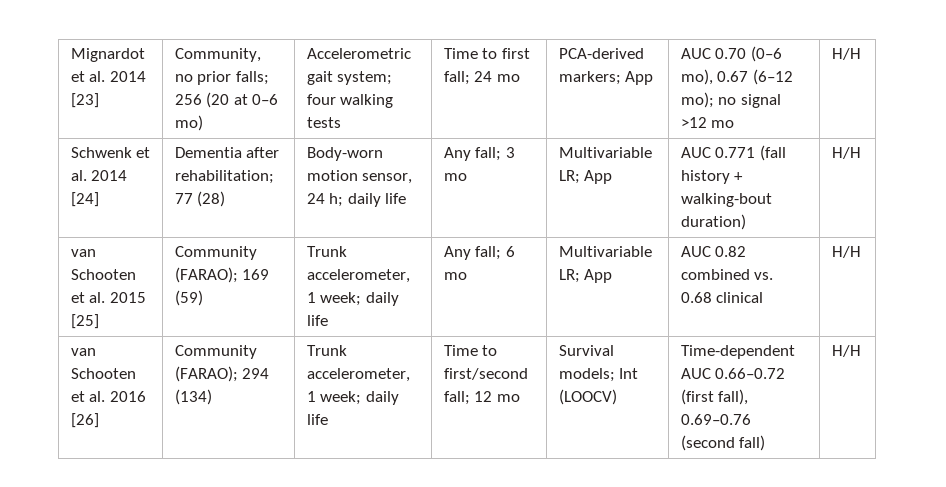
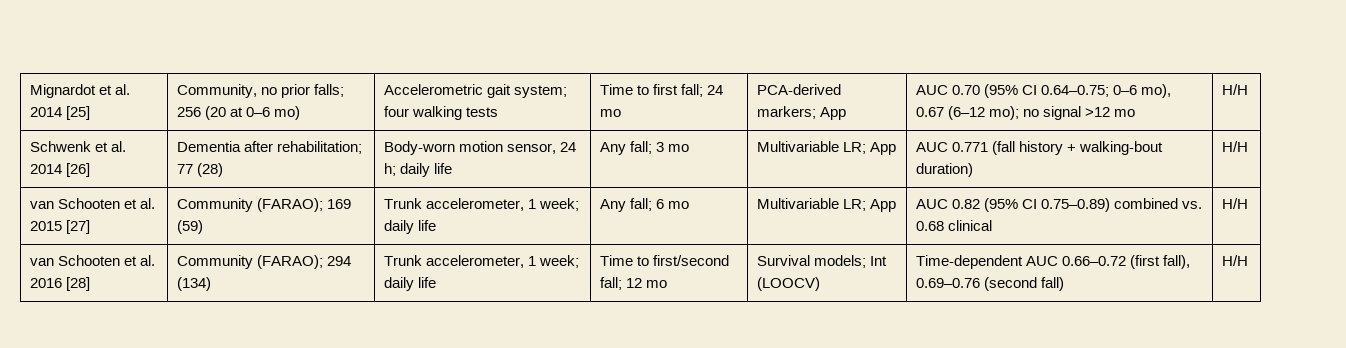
[70,93,99,108] [23] -> [66,106,91,120] [25]
[750,46,782,62] (0–6 -> [984,84,1138,98] (95% CI 0.64–0.75; 0–6
[70,192,99,207] [24] -> [66,163,91,177] [26]
[70,314,99,329] [25] -> [66,220,91,234] [27]
(747, 251) none -> [984,198,1111,212] (95% CI 0.75–0.89)
[70,413,99,428] [26] -> [66,277,91,291] [28]

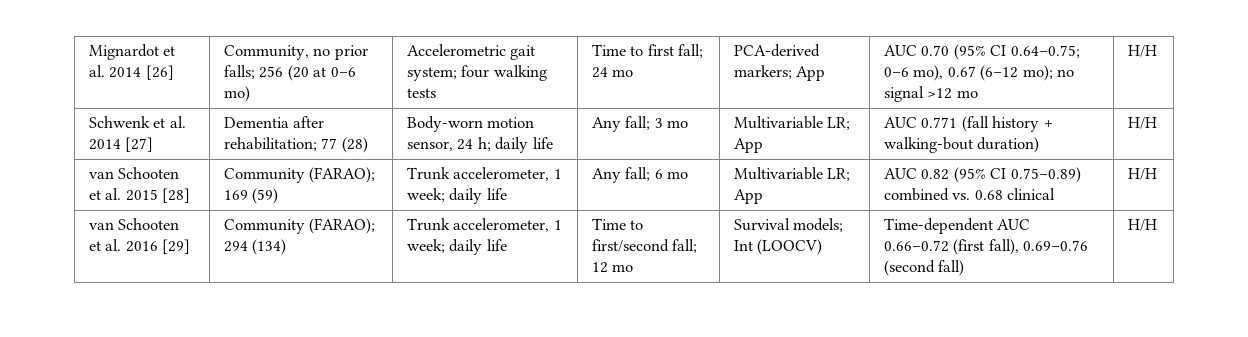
[66,106,91,120] [25] -> [145,65,174,80] [26]
[66,163,91,177] [26] -> [125,137,154,152] [27]
[66,220,91,234] [27] -> [162,188,191,203] [28]
[66,277,91,291] [28] -> [162,239,191,254] [29]

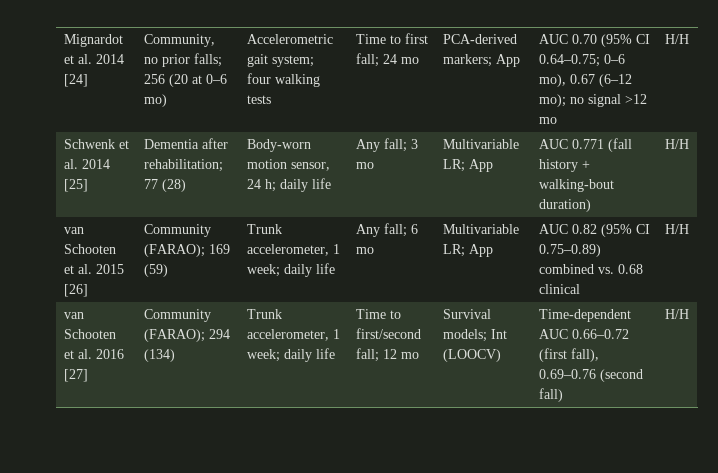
[145,65,174,80] [26] -> [63,74,88,87] [24]
[125,137,154,152] [27] -> [63,179,88,192] [25]
[162,188,191,203] [28] -> [63,284,88,297] [26]
[162,239,191,254] [29] -> [63,369,88,382] [27]

